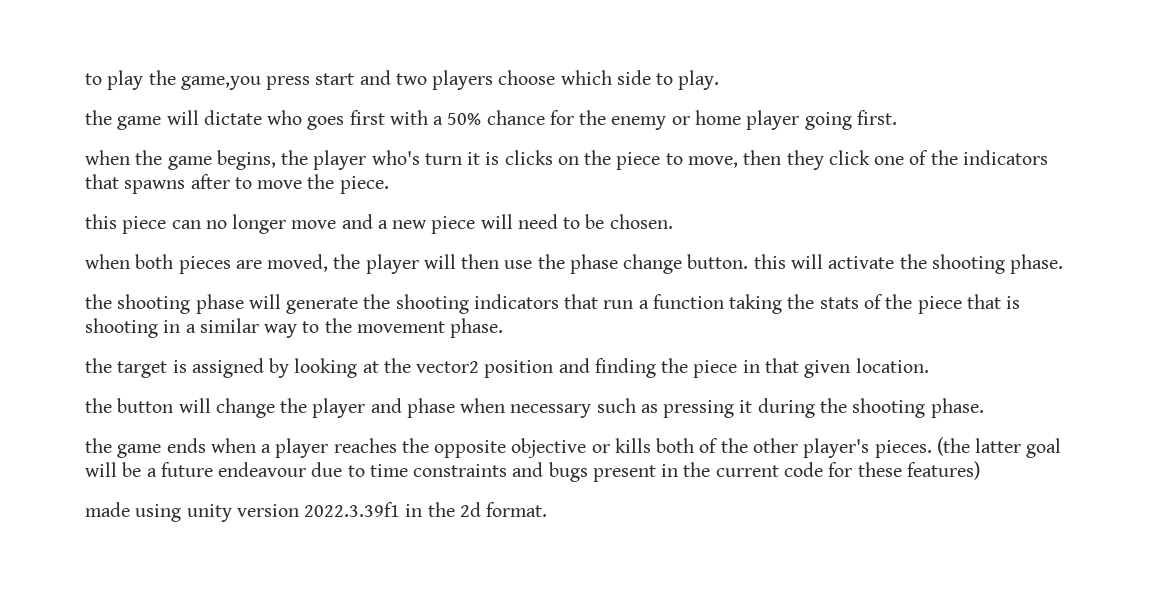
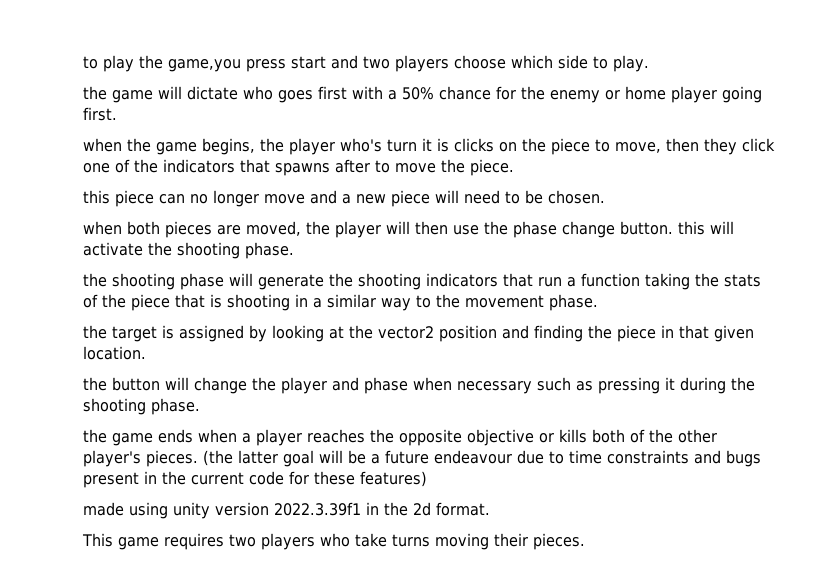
(548, 509) none -> [82,533,585,550] // This game requires two players who take turns moving their pieces.

